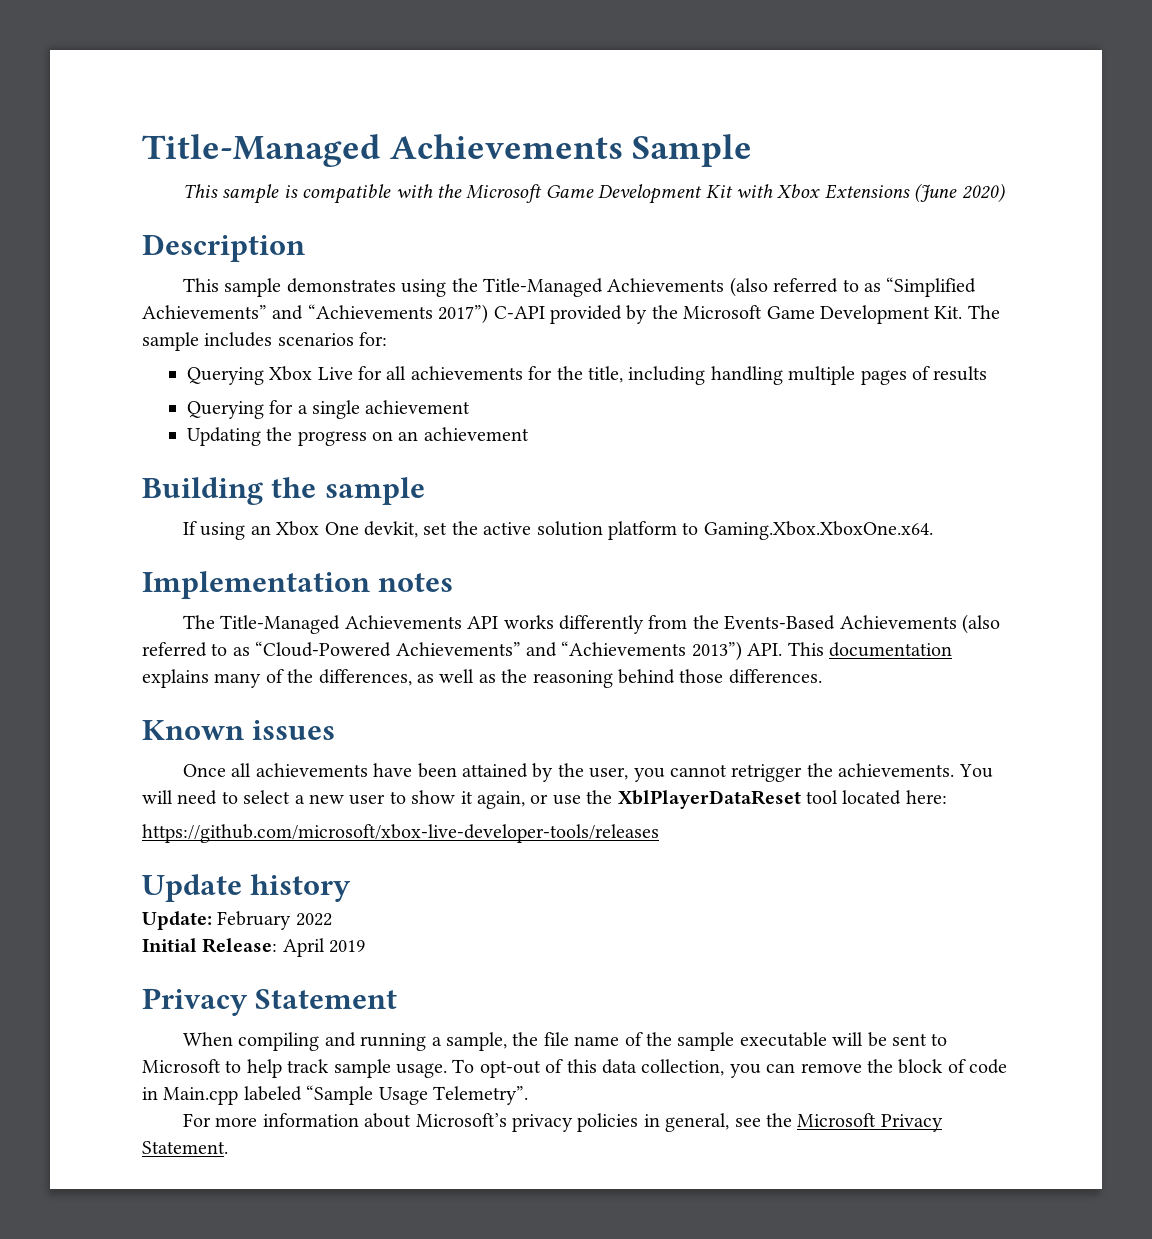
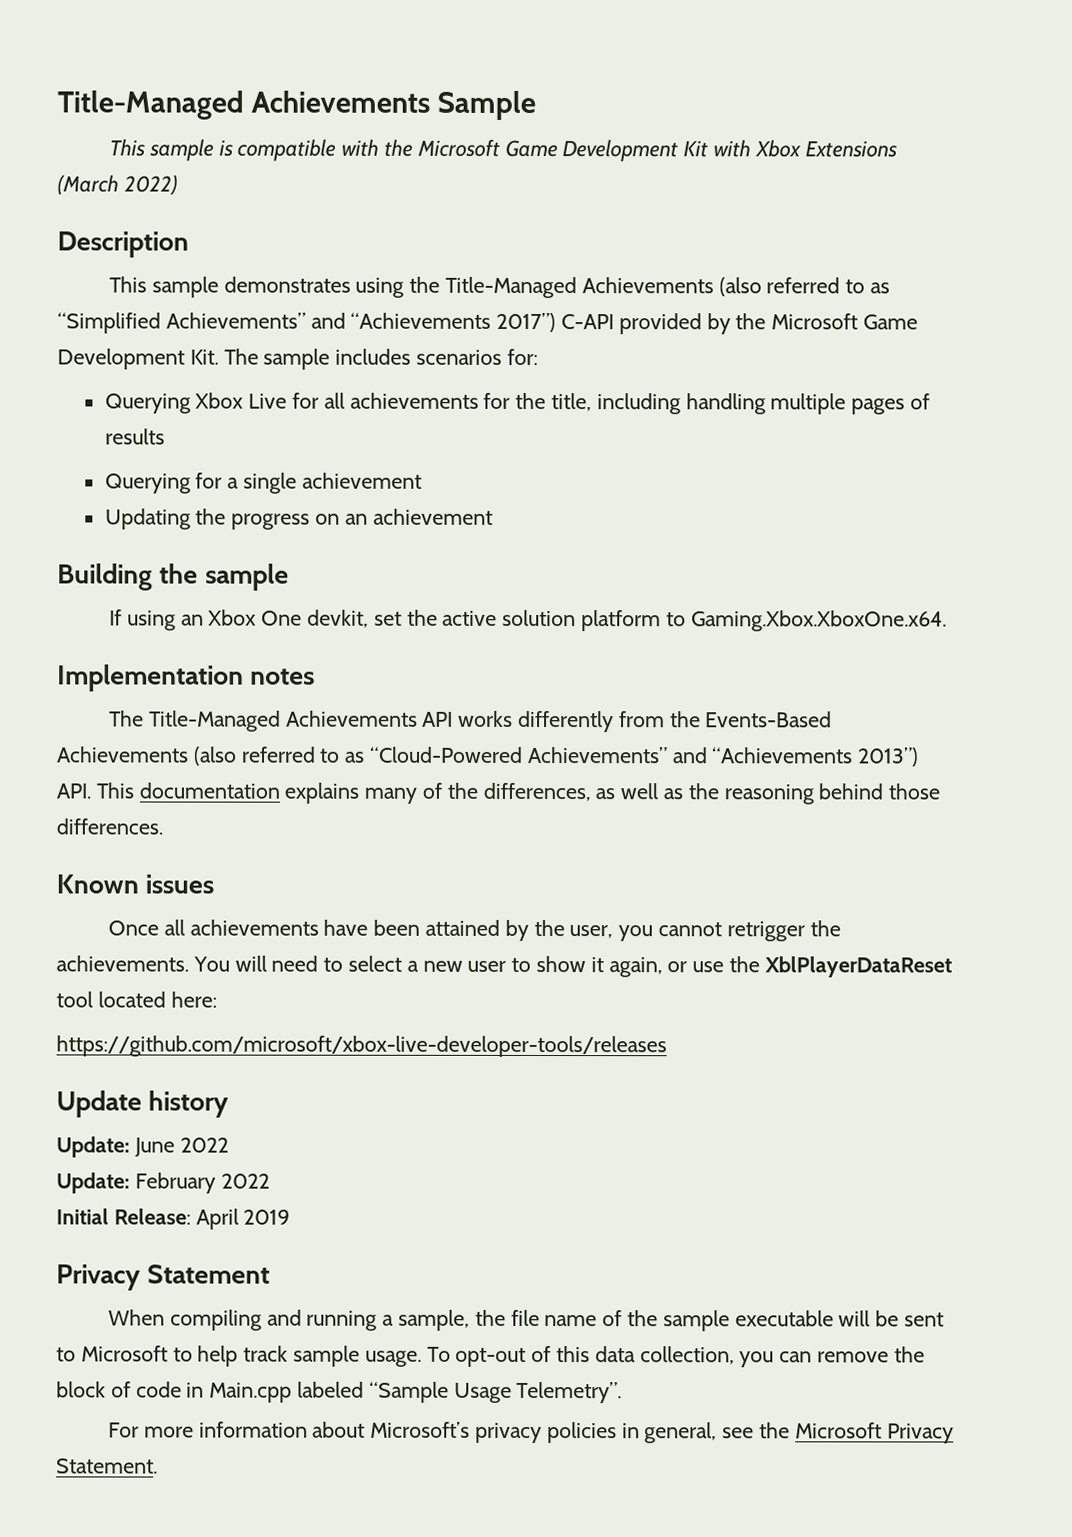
[914,183,1005,203] (June 2020) -> [57,174,178,195] (March 2022)
(352, 888) none -> [56,1136,229,1158] // Update: June 2022

